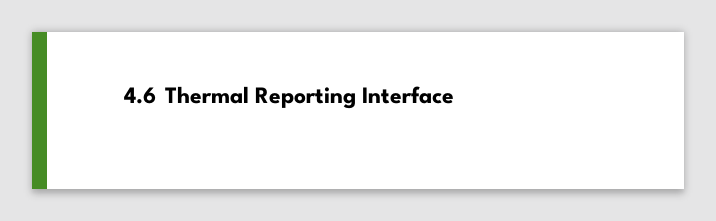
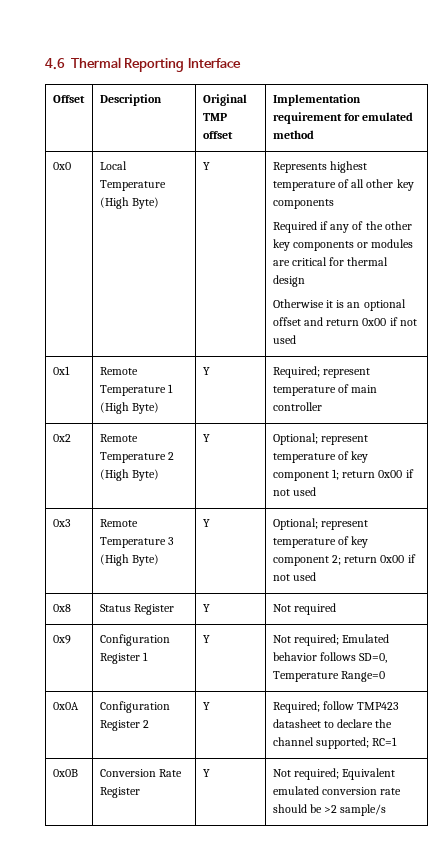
(455, 95) none -> [52,95,85,103] [99,94,162,106] [202,94,247,106] [202,113,227,121] [202,131,233,139] [272,94,361,106] [272,112,414,124] [272,130,314,139] [52,162,71,170] [99,161,127,170] [99,180,166,191] [99,197,159,209] [202,162,210,170] [272,161,367,173] [272,179,414,191] [272,199,334,209] [272,221,412,233] [272,239,414,251] [272,257,389,266] [272,275,305,287] [272,299,406,311] [272,317,417,326] [272,335,296,344] [52,366,70,375] [99,367,138,375] [99,384,173,396] [99,402,159,414] [202,367,210,375] [272,366,370,378] [272,384,378,396] [272,402,322,411] [52,434,71,442] [99,434,138,442] [99,452,174,463] [99,469,159,481] [202,434,210,442] [272,433,368,445] [272,451,369,463] [272,469,414,481] [272,487,316,496] [52,519,71,527] [99,519,138,527] [99,537,174,548] [99,554,159,566] [202,519,210,527] [272,518,368,530] [272,536,369,548] [272,554,416,566] [272,572,316,581] [52,604,71,612] [99,604,174,615] [202,604,210,612] [272,603,336,615] [52,635,71,644] [99,634,170,646] [99,652,148,664] [202,635,210,643] [272,634,390,646] [272,652,388,663] [272,671,385,682] [52,702,79,710] [99,701,170,713] [99,720,149,731] [202,702,210,710] [272,701,400,713] [272,719,393,728] [272,737,398,749] [52,769,78,777] [99,769,182,777] [99,787,140,798] [202,769,210,777] [272,768,396,780] [272,786,402,795] [272,804,387,816] // Offset | Description | Original TMP offset | Implementation requirement for emulated method // 0x0 | Local Temperature (High Byte) | Y | Represents highest temperature of all other key components // Required if any of the other key components or modules are critical for thermal design // Otherwise it is an optional offset and return 0x00 if not used // 0x1 | Remote Temperature 1 (High Byte) | Y | Required; represent temperature of main controller // 0x2 | Remote Temperature 2 (High Byte) | Y | Optional; represent temperature of key component 1; return 0x00 if not used // 0x3 | Remote Temperature 3 (High Byte) | Y | Optional; represent temperature of key component 2; return 0x00 if not used // 0x8 | Status Register | Y | Not required // 0x9 | Configuration Register 1 | Y | Not required; Emulated behavior follows SD=0, Temperature Range=0 // 0x0A | Configuration Register 2 | Y | Required; follow TMP423 datasheet to declare the channel supported; RC=1 // 0x0B | Conversion Rate Register | Y | Not required; Equivalent emulated conversion rate should be >2 sample/s

